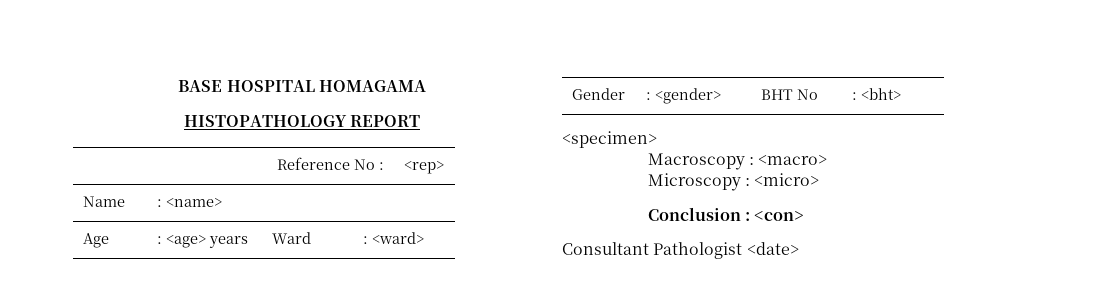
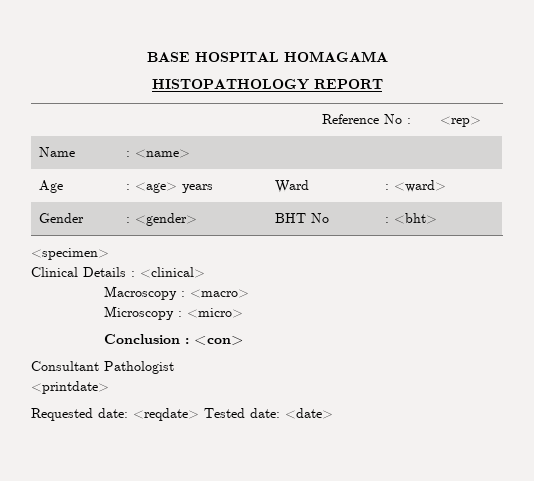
(657, 139) none -> [31,267,205,278] // Clinical Details : <clinical>
(743, 250) none -> [31,381,109,394] [31,408,280,421] // <printdate> // Requested date: <reqdate> Tested date:

